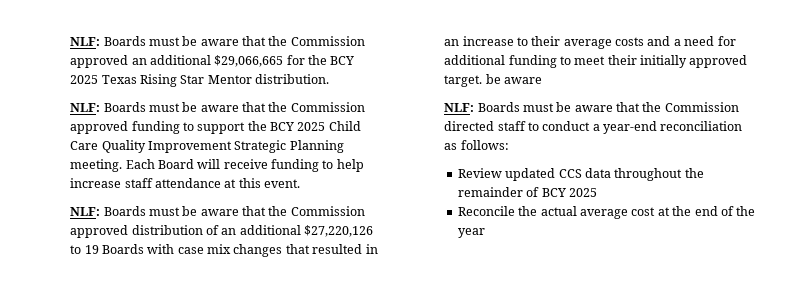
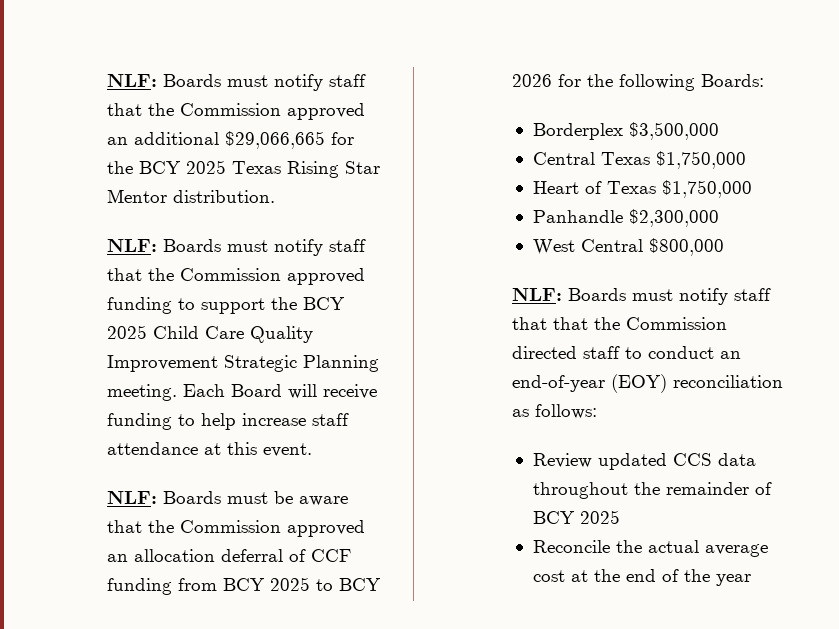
[70,36,239,46] NLF: Boards must be aware -> [107,74,367,91] NLF: Boards must notify staff
[182,102,239,112] be aware -> [274,239,367,256] notify staff
[131,225,374,237] [70,244,378,257] [444,36,736,49] [444,55,748,68] [444,74,542,87] [444,102,613,112] distribution of an additional $27,220,126 to 19 Boards with case mix changes that resulted in an increase to their average costs and a need for additional funding to meet their initially approved target. be aware // NLF: Boards must be aware -> [107,549,352,562] [107,577,382,595] [512,74,765,91] [532,122,719,140] [532,151,746,169] [532,180,752,198] [532,209,719,227] [532,238,724,256] [512,288,772,305] [512,317,548,330] an allocation deferral of CCF funding from BCY 2025 to BCY 2026 for the following Boards: // Borderplex $3,500,000 // Central Texas $1,750,000 // Heart of Texas $1,750,000 // Panhandle $2,300,000 // West Central $800,000 // NLF: Boards must notify staff that
[592,121,658,134] a year-end -> [720,351,742,359] [512,374,668,393] an end-of-year (EOY)

